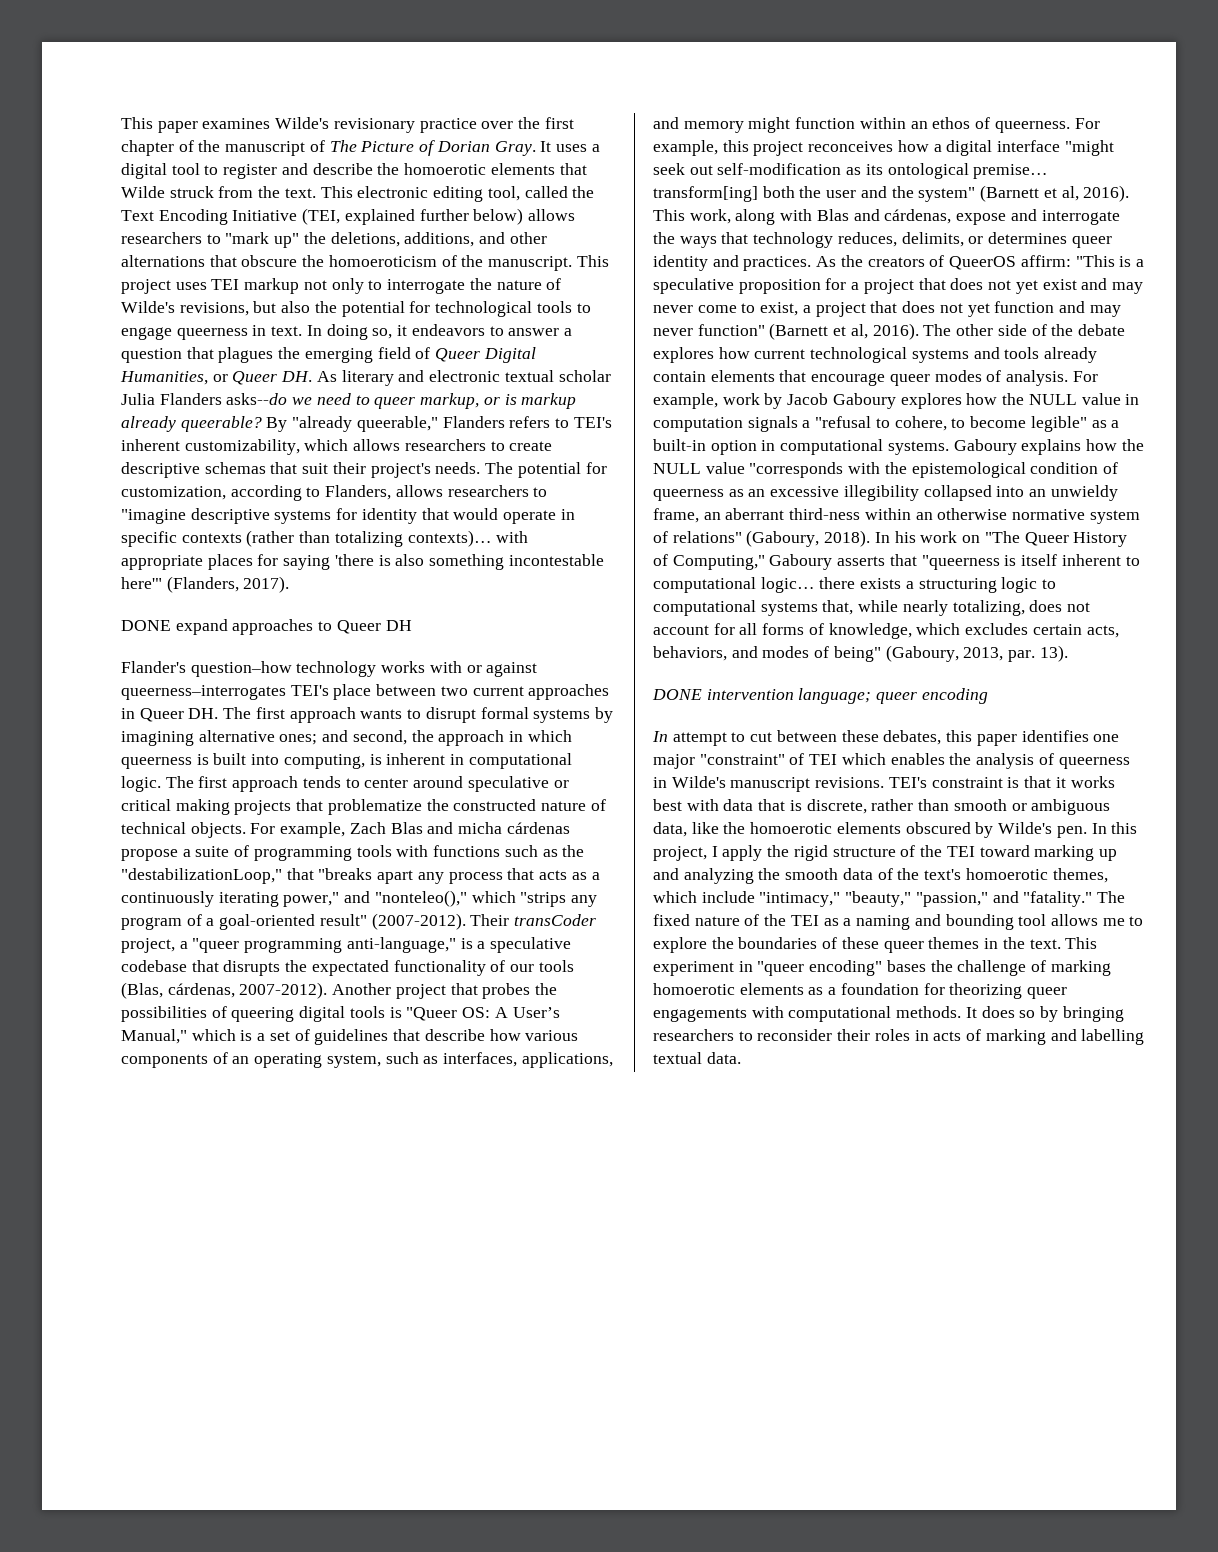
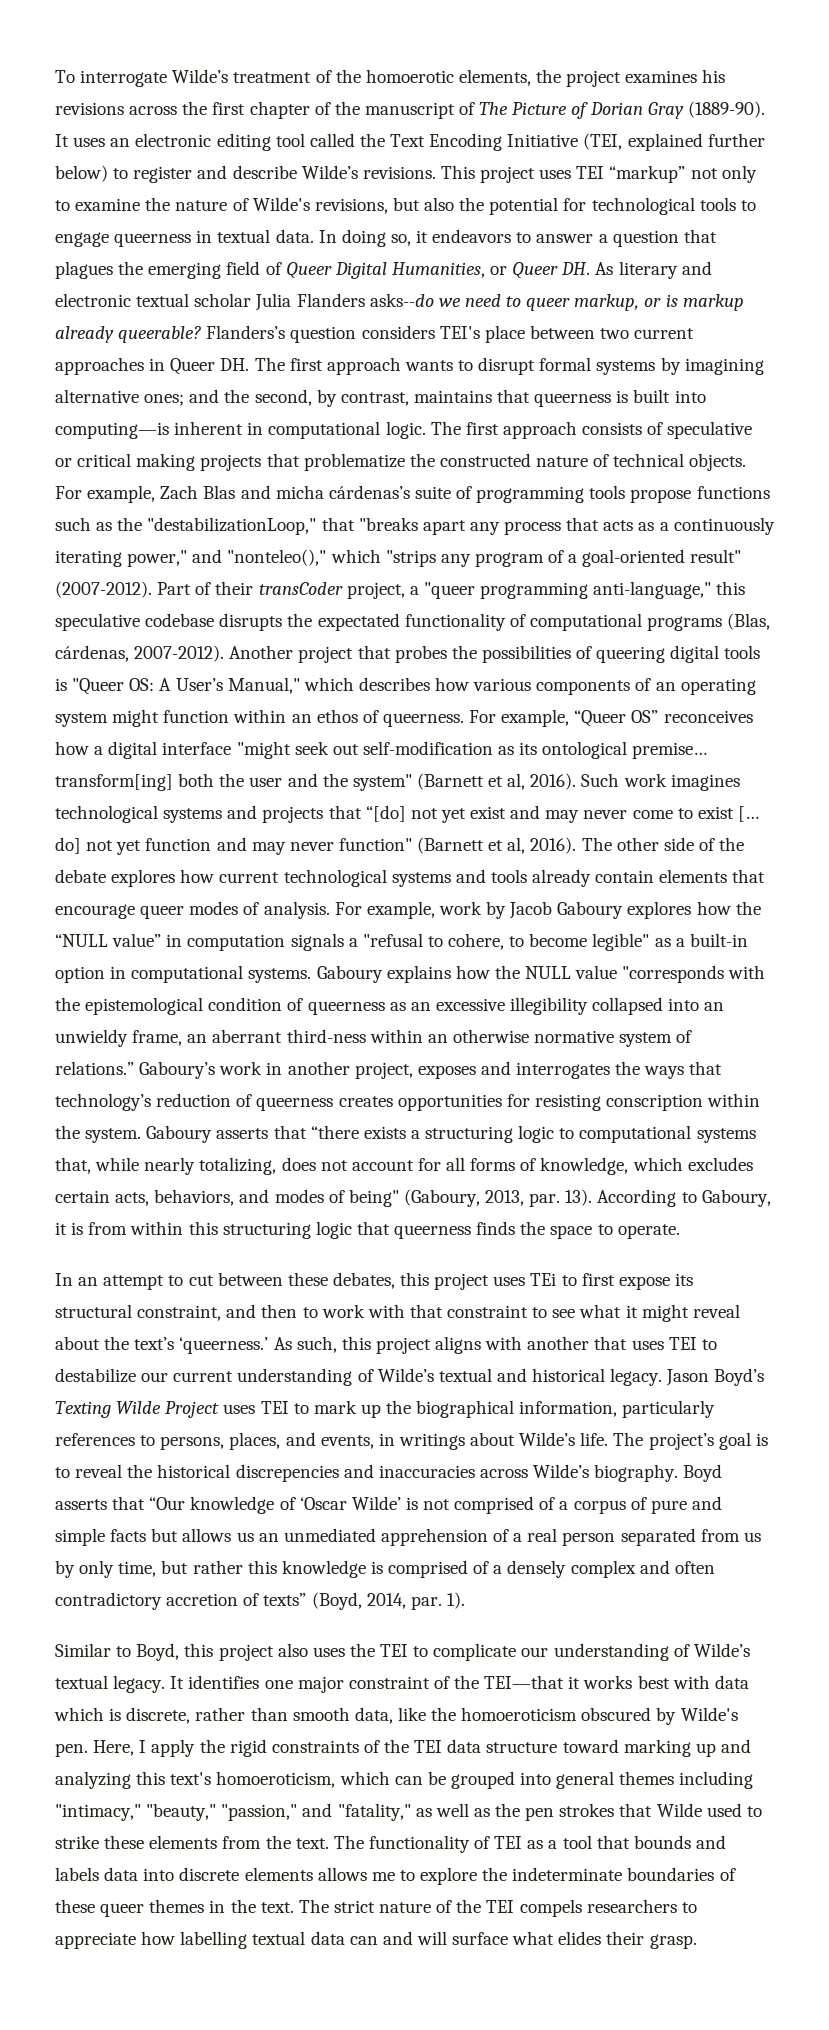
[121,117,514,133] This paper examines Wilde's revisionary practice over -> [55,69,726,87] [55,102,178,115] To interrogate Wilde’s treatment of the homoerotic elements, the project examines his revisions across
[494,141,600,156] [121,163,587,179] [121,186,353,198] Gray. It uses a digital tool to register and describe the homoerotic elements that Wilde struck from the text. This -> [647,101,765,119] [55,134,131,147] Gray (1889-90). It uses an
[487,186,520,201] tool, -> [275,133,305,147] tool
[528,209,576,221] [121,232,547,248] [121,255,573,271] allows researchers to "mark up" the deletions, additions, and other alternations that obscure the homoeroticism of the manuscript. -> [113,165,436,183] to register and describe Wilde’s revisions.
[244,278,300,294] markup -> [609,165,686,183] “markup”
[387,279,466,294] interrogate -> [75,198,141,211] examine
[271,326,303,336] text. -> [217,229,314,243] textual data.
[266,416,612,432] [121,439,553,455] [121,462,607,478] [121,485,548,501] [121,508,575,524] [121,530,529,547] [121,554,604,570] [121,576,290,593] [121,619,412,635] [121,661,538,677] [121,685,286,700] By "already queerable," Flanders refers to TEI's inherent customizability, which allows researchers to create descriptive schemas that suit their project's needs. The potential for customization, according to Flanders, allows researchers to "imagine descriptive systems for identity that would operate in specific contexts (rather than totalizing contexts)… with appropriate places for saying 'there is also something incontestable here'" (Flanders, 2017). // DONE expand approaches to Queer DH // Flander's question–how technology works with or against queerness–interrogates -> [206,325,435,343] Flanders’s question considers
[352,730,572,746] second, the approach in which -> [224,389,531,407] the second, by contrast, maintains that
[283,754,382,769] computing, is -> [55,422,169,439] computing—is
[302,776,464,788] tends to center around -> [582,422,664,435] consists of
[506,822,570,834] [121,849,191,861] cárdenas propose a -> [328,485,410,499] cárdenas’s
[396,845,429,857] with -> [630,489,692,503] propose
[470,914,510,926] Their -> [157,581,254,595] Part of their
[460,938,486,949] is a -> [716,581,746,595] this
[191,960,219,972] that -> (215, 620) none
[510,960,574,972] our tools -> [529,613,723,631] computational programs
[240,1029,485,1045] is a set of guidelines that describe -> [358,677,430,691] describes
[326,1052,613,1068] [653,117,744,133] system, such as interfaces, applications, and memory -> [55,712,108,727] system
[722,140,804,156] this project -> [574,710,659,727] “Queer OS”
[653,209,1120,225] [653,232,1112,248] [653,255,1144,271] [653,278,984,294] This work, along with Blas and cárdenas, expose and interrogate the ways that technology reduces, delimits, or determines queer identity and practices. As the creators of QueerOS affirm: "This is a speculative proposition for a project that does -> [581,773,740,791] [55,805,406,823] Such work imagines technological systems and projects that “[do]
[760,301,936,317] exist, a project that does -> [697,806,759,822] [55,837,81,854] exist [… do]
[1028,393,1121,405] NULL value -> [55,933,162,947] “NULL value”
[672,530,1128,547] [653,554,1140,570] [653,577,856,593] relations" (Gaboury, 2018). In his work on "The Queer History of Computing," Gaboury asserts that "queerness is itself inherent to computational logic… there -> [55,1061,723,1079] [55,1093,761,1111] [55,1125,359,1143] relations.” Gaboury’s work in another project, exposes and interrogates the ways that technology’s reduction of queerness creates opportunities for resisting conscription within the system. Gaboury asserts that “there
[652,688,988,704] [652,731,668,742] // DONE intervention language; queer encoding // In -> [597,1189,771,1207] [55,1221,680,1239] [55,1273,99,1286] According to Gaboury, it is from within this structuring logic that queerness finds the space to operate. // In an
[976,730,1120,746] [653,753,1130,769] [653,776,1052,792] paper identifies one major "constraint" of TEI which enables the analysis of queerness in Wilde's manuscript revisions. TEI's constraint is that -> [434,1273,693,1290] [55,1304,740,1322] [55,1336,717,1354] [55,1368,765,1386] [55,1400,716,1418] [55,1432,768,1450] [55,1464,723,1482] [55,1496,722,1514] [55,1528,761,1546] [55,1560,715,1578] [55,1592,465,1610] [55,1643,750,1661] [55,1675,565,1693] project uses TEi to first expose its structural constraint, and then to work with that constraint to see what it might reveal about the text’s ‘queerness.’ As such, this project aligns with another that uses TEI to destabilize our current understanding of Wilde’s textual and historical legacy. Jason Boyd’s Texting Wilde Project uses TEI to mark up the biographical information, particularly references to persons, places, and events, in writings about Wilde’s life. The project’s goal is to reveal the historical discrepencies and inaccuracies across Wilde’s biography. Boyd asserts that “Our knowledge of ‘Oscar Wilde’ is not comprised of a corpus of pure and simple facts but allows us an unmediated apprehension of a real person separated from us by only time, but rather this knowledge is comprised of a densely complex and often contradictory accretion of texts” (Boyd, 2014, par. 1). // Similar to Boyd, this project also uses the TEI to complicate our understanding of Wilde’s textual legacy. It identifies one major constraint of the TEI—that
[758,799,786,811] that -> [54,1707,104,1721] which
[1011,799,1111,815] or ambiguous -> (350, 1714) none
[750,822,901,834] homoerotic elements -> [461,1707,578,1721] homoeroticism
[1091,822,1138,834] [653,846,707,861] In this project, -> [93,1740,135,1756] Here,
[832,845,975,857] structure of the TEI -> [271,1739,558,1753] constraints of the TEI data structure
[758,868,1108,883] [653,891,1126,907] [653,914,1047,930] the smooth data of the text's homoerotic themes, which include "intimacy," "beauty," "passion," and "fatality." The fixed nature of the TEI as a naming and bounding tool -> [136,1771,754,1789] [55,1803,762,1821] [55,1835,726,1853] [55,1867,313,1881] this text's homoeroticism, which can be grouped into general themes including "intimacy," "beauty," "passion," and "fatality," as well as the pen strokes that Wilde used to strike these elements from the text. The functionality of TEI as a tool that bounds and labels data into discrete elements
(734, 943) none -> [512,1867,623,1881] indeterminate
[1065,937,1098,949] [653,960,1111,976] [653,983,1068,999] [653,1006,1124,1022] [653,1029,1145,1045] [653,1052,741,1064] This experiment in "queer encoding" bases the challenge of marking homoerotic elements as a foundation for theorizing queer engagements with computational methods. It does so by bringing researchers to reconsider their roles in acts of marking and labelling textual data. -> [298,1899,697,1917] [55,1931,697,1949] The strict nature of the TEI compels researchers to appreciate how labelling textual data can and will surface what elides their grasp.

